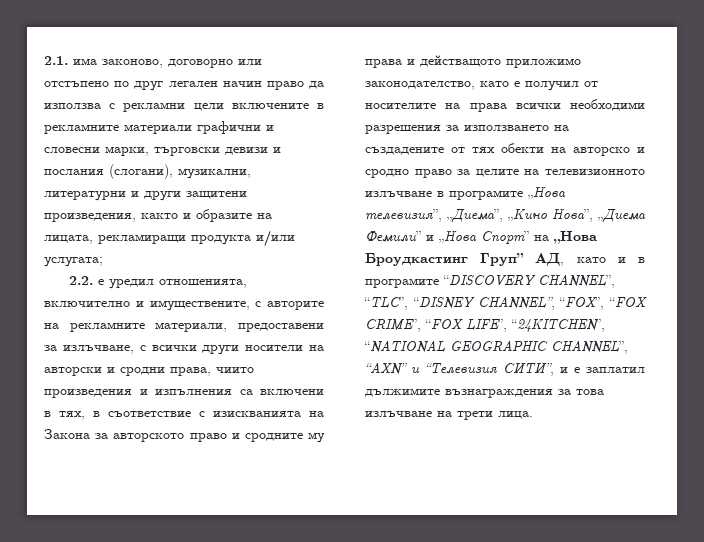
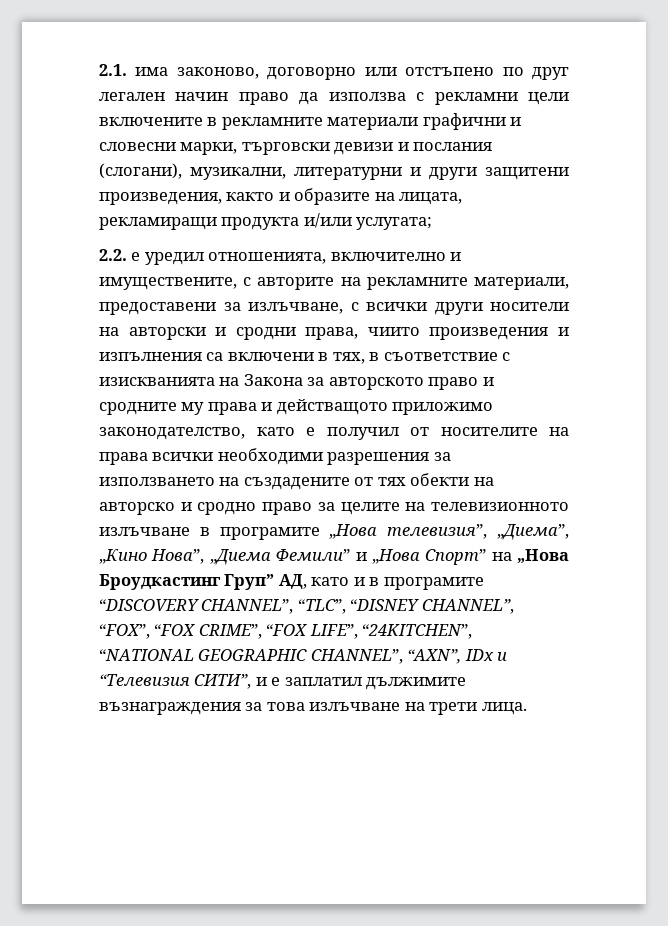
[365,363,407,375] “AXN” -> [407,649,494,664] “AXN”, IDx

